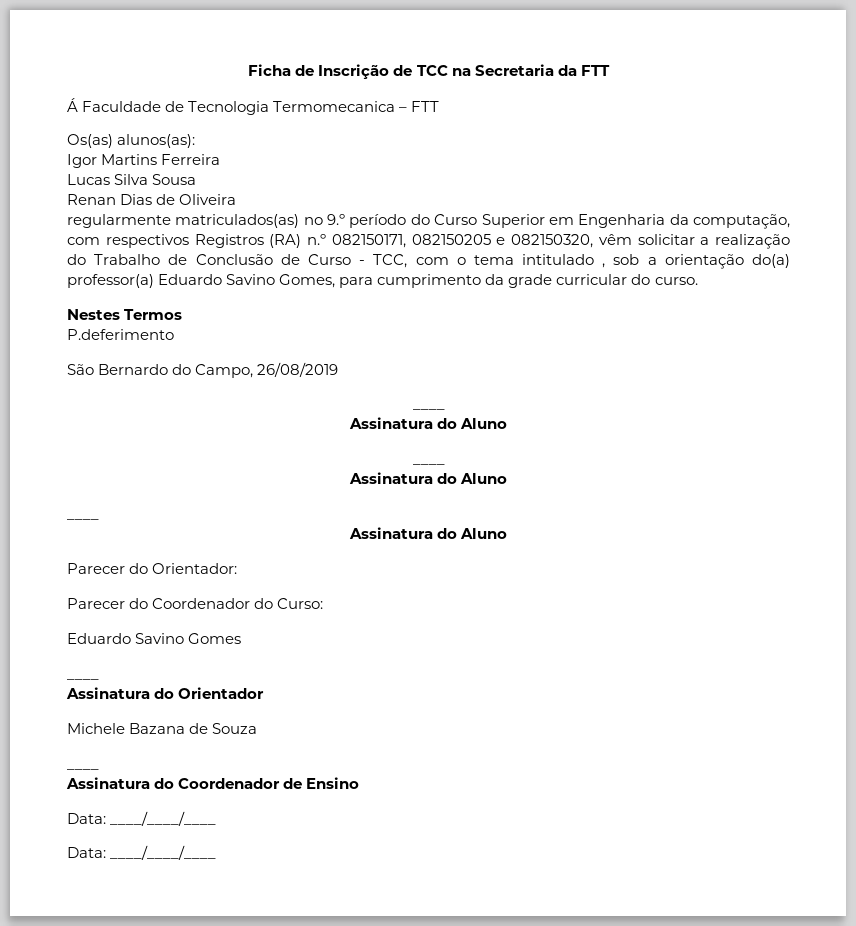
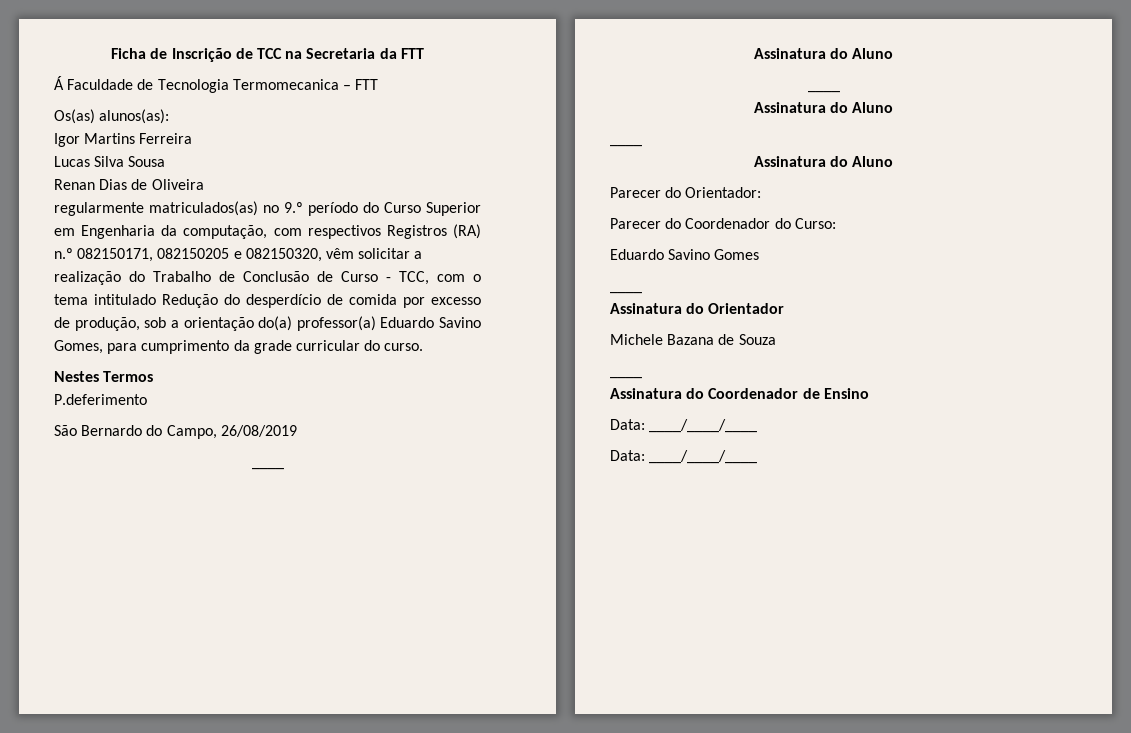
[602,263,606,268] , -> [162,294,481,308] [54,317,140,331] Redução do desperdício de comida por excesso de produção,

